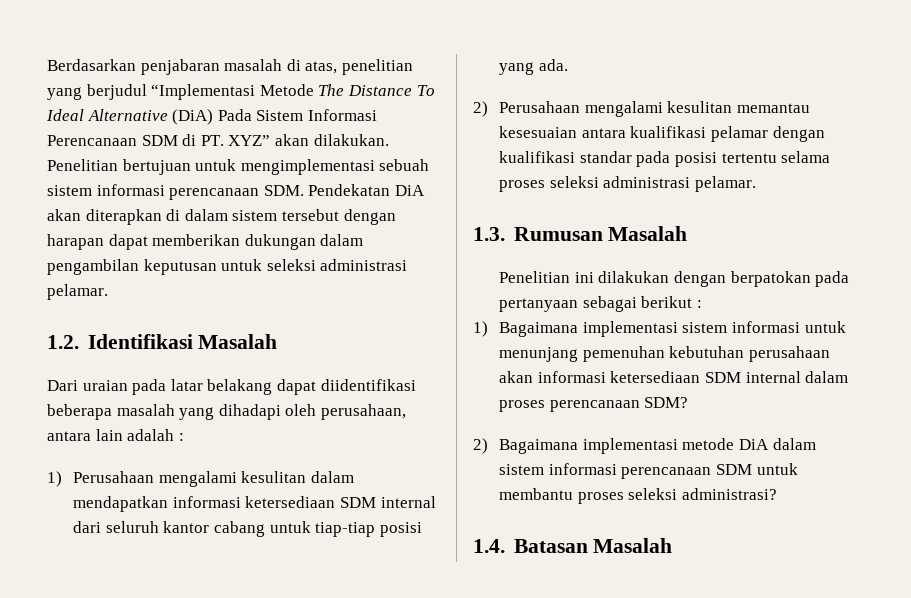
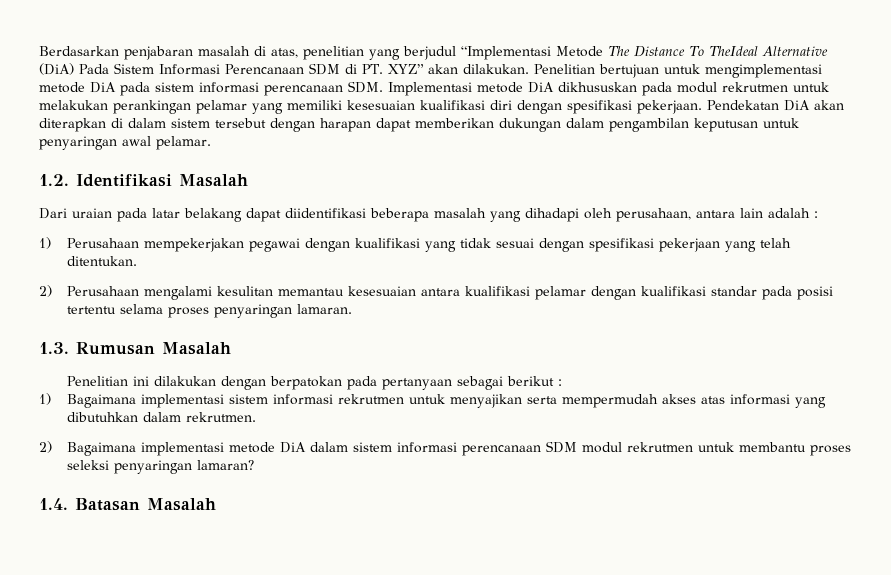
[46,109,84,121] Ideal -> [708,46,758,56] TheIdeal
[379,159,430,171] sebuah -> [39,82,150,96] metode DiA pada
(304, 190) none -> [388,82,829,96] [39,100,702,114] Implementasi metode DiA dikhususkan pada modul rekrutmen untuk melakukan perankingan pelamar yang memiliki kesesuaian kualifikasi diri dengan spesifikasi pekerjaan.
[266,259,408,271] seleksi administrasi -> [39,136,151,150] penyaringan awal
[158,471,354,487] [73,496,436,512] [73,521,422,537] [499,59,568,75] mengalami kesulitan dalam mendapatkan informasi ketersediaan SDM internal dari seluruh kantor cabang untuk tiap-tiap posisi yang ada. -> [143,238,791,252] [66,256,137,266] mempekerjakan pegawai dengan kualifikasi yang tidak sesuai dengan spesifikasi pekerjaan yang telah ditentukan.
[549,176,756,192] seleksi administrasi pelamar. -> [213,304,352,318] penyaringan lamaran.
[804,321,846,333] [499,346,830,362] [499,371,849,383] [499,397,689,412] untuk menunjang pemenuhan kebutuhan perusahaan akan informasi ketersediaan SDM internal dalam proses perencanaan SDM? -> [337,394,826,408] [66,412,256,422] rekrutmen untuk menyajikan serta mempermudah akses atas informasi yang dibutuhkan dalam rekrutmen.
(752, 469) none -> [581,442,693,453] modul rekrutmen
[681,488,777,500] administrasi? -> [113,460,254,474] penyaringan lamaran?

